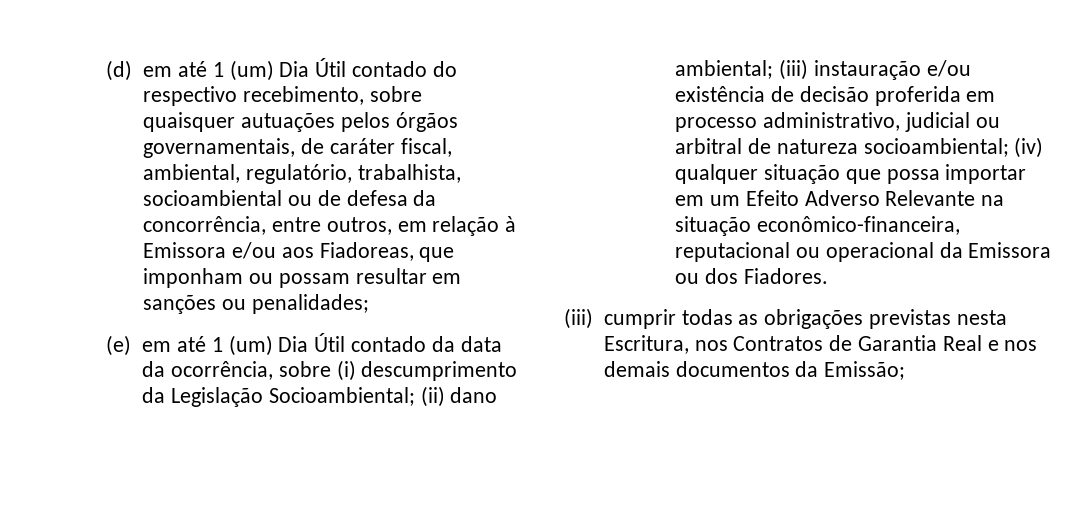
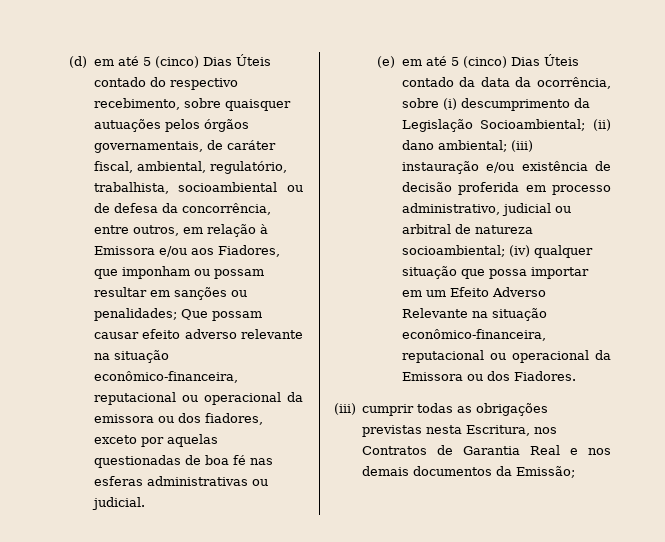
[212,58,347,81] 1 (um) Dia Útil -> [142,54,271,68] 5 (cinco) Dias Úteis
[319,242,414,261] Fiadoreas, -> [217,245,280,257] Fiadores,
(369, 304) none -> [180,309,262,321] [93,329,303,339] [93,350,169,363] [93,371,238,383] [93,392,303,405] [93,413,263,425] [93,434,218,447] [93,455,273,468] [93,476,268,486] [91,497,145,510] Que possam causar efeito adverso relevante na situação econômico-financeira, reputacional ou operacional da emissora ou dos fiadores, exceto por aquelas questionadas de boa fé nas esferas administrativas ou judicial.
[211,333,346,356] 1 (um) Dia Útil -> [450,54,579,68] 5 (cinco) Dias Úteis

